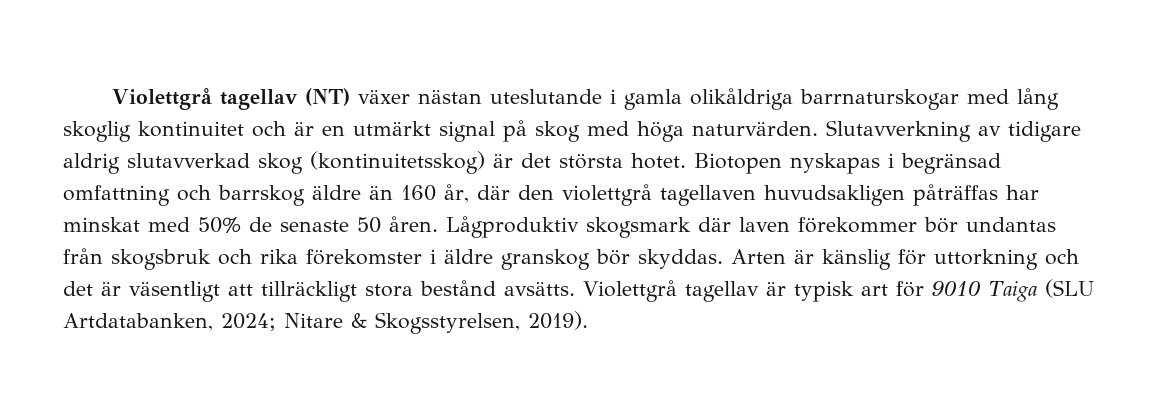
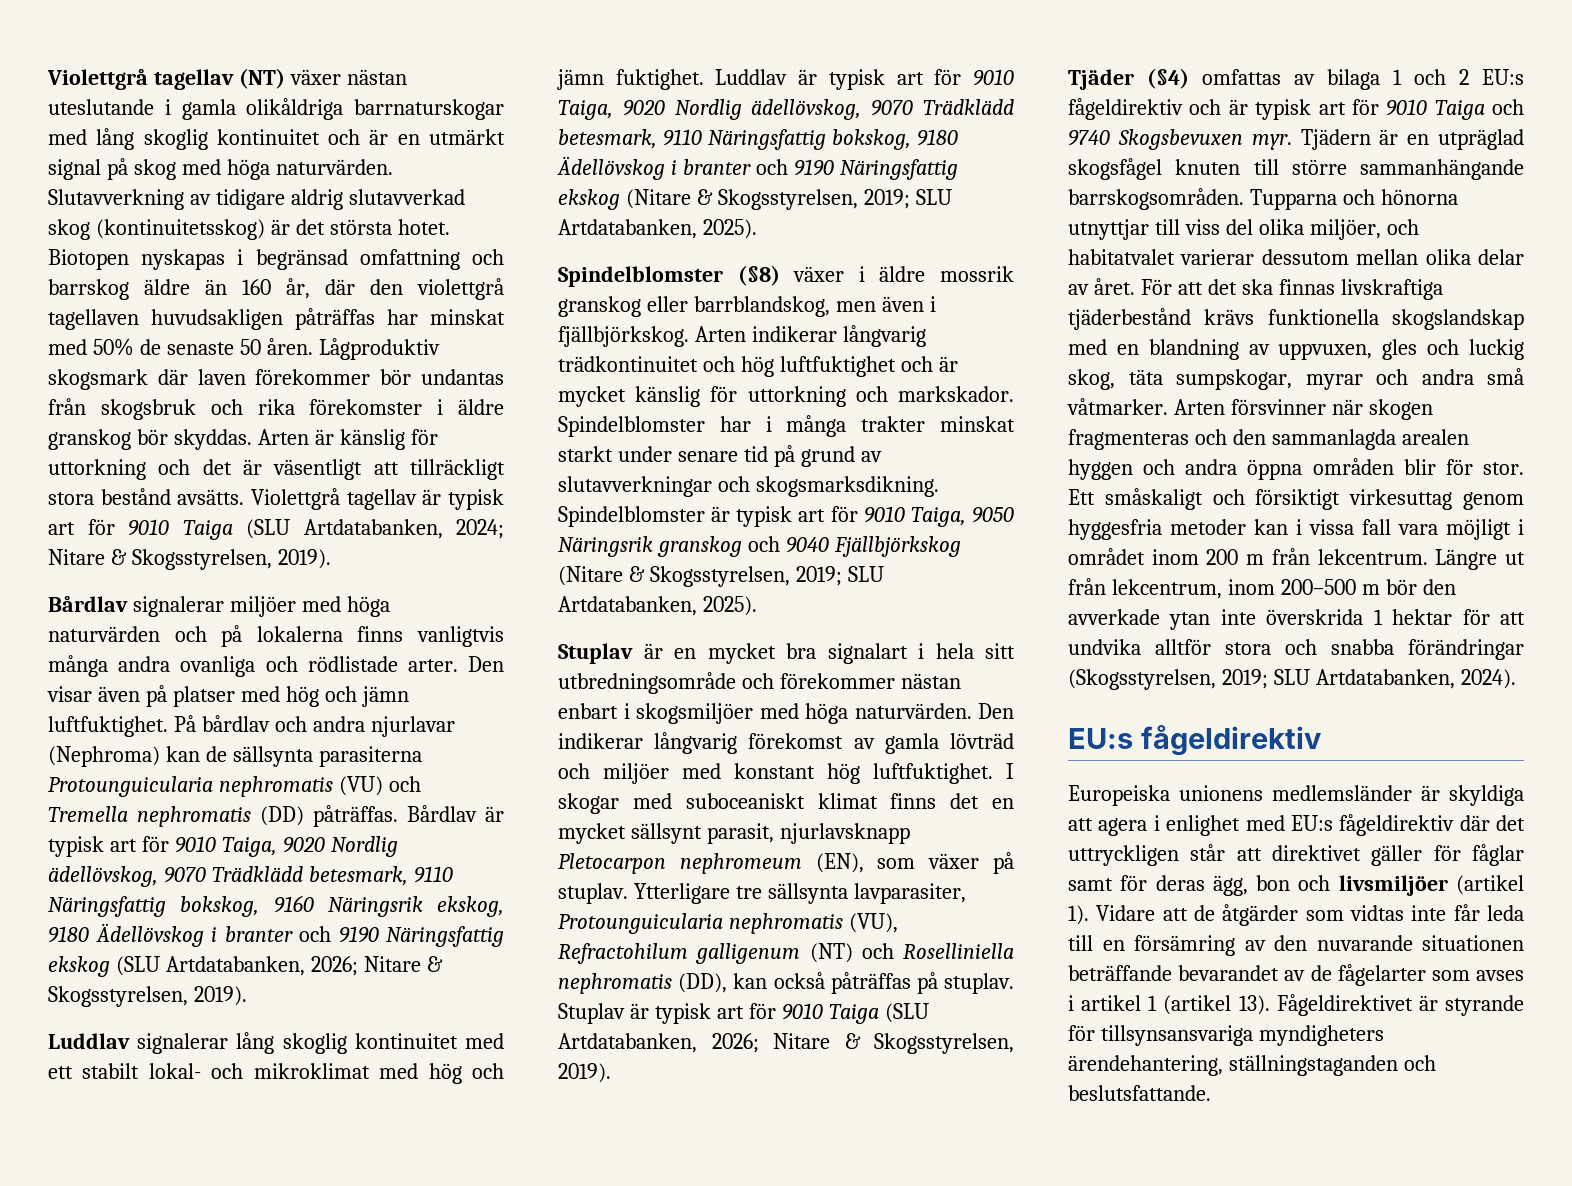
(588, 320) none -> [48,595,390,617] [48,625,504,647] [48,655,505,677] [47,685,409,707] [48,715,455,737] [48,746,422,767] [48,776,421,797] [48,805,504,827] [48,836,398,857] [48,866,453,887] [48,895,504,917] [48,923,504,947] [48,956,443,977] [48,986,247,1007] [48,1032,504,1054] [48,1063,505,1084] [557,69,1014,90] [558,99,1014,120] [558,129,958,150] [557,156,958,180] [558,189,952,210] [558,219,757,239] [558,265,1014,287] [558,296,936,317] [558,325,926,347] [558,356,958,377] [558,386,1014,407] [558,415,1015,437] [558,445,882,467] [558,476,939,497] [558,506,1015,527] [558,536,961,557] [558,566,884,587] [558,596,757,616] [558,643,1015,664] [558,672,961,694] [558,703,1014,724] [558,732,1014,754] [558,763,1014,784] [558,793,1014,814] [558,823,910,844] [558,852,1014,874] [558,883,966,904] [558,913,898,934] [558,943,1014,964] [558,972,1014,994] [558,1003,929,1024] [558,1033,1014,1054] [558,1063,611,1083] [1068,68,1524,90] [1068,98,1524,120] [1068,129,1524,150] [1068,158,1524,180] [1068,188,1458,210] [1068,219,1419,240] [1068,249,1524,265] [1068,278,1443,300] [1068,308,1524,330] [1068,339,1524,360] [1068,368,1524,390] [1067,398,1433,420] [1068,429,1469,450] [1068,458,1524,480] [1068,488,1524,510] [1068,519,1524,540] [1068,548,1525,570] [1068,578,1456,599] [1068,609,1525,630] [1068,639,1524,660] [1068,669,1516,690] [1068,725,1321,756] [1068,785,1524,806] [1068,814,1525,836] [1068,844,1524,866] [1068,875,1524,896] [1068,904,1524,926] [1068,935,1524,956] [1068,964,1524,986] [1068,994,1524,1016] [1068,1025,1384,1046] [1068,1055,1436,1076] [1068,1085,1211,1101] // Bårdlav signalerar miljöer med höga naturvärden och på lokalerna finns vanligtvis många andra ovanliga och rödlistade arter. Den visar även på platser med hög och jämn luftfuktighet. På bårdlav och andra njurlavar (Nephroma) kan de sällsynta parasiterna Protounguicularia nephromatis (VU) och Tremella nephromatis (DD) påträffas. Bårdlav är typisk art för 9010 Taiga, 9020 Nordlig ädellövskog, 9070 Trädklädd betesmark, 9110 Näringsfattig bokskog, 9160 Näringsrik ekskog, 9180 Ädellövskog i branter och 9190 Näringsfattig ekskog (SLU Artdatabanken, 2026; Nitare & Skogsstyrelsen, 2019). // Luddlav signalerar lång skoglig kontinuitet med ett stabilt lokal- och mikroklimat med hög och jämn fuktighet. Luddlav är typisk art för 9010 Taiga, 9020 Nordlig ädellövskog, 9070 Trädklädd betesmark, 9110 Näringsfattig bokskog, 9180 Ädellövskog i branter och 9190 Näringsfattig ekskog (Nitare & Skogsstyrelsen, 2019; SLU Artdatabanken, 2025). // Spindelblomster (§8) växer i äldre mossrik granskog eller barrblandskog, men även i fjällbjörkskog. Arten indikerar långvarig trädkontinuitet och hög luftfuktighet och är mycket känslig för uttorkning och markskador. Spindelblomster har i många trakter minskat starkt under senare tid på grund av slutavverkningar och skogsmarksdikning. Spindelblomster är typisk art för 9010 Taiga, 9050 Näringsrik granskog och 9040 Fjällbjörkskog (Nitare & Skogsstyrelsen, 2019; SLU Artdatabanken, 2025). // Stuplav är en mycket bra signalart i hela sitt utbredningsområde och förekommer nästan enbart i skogsmiljöer med höga naturvärden. Den indikerar långvarig förekomst av gamla lövträd och miljöer med konstant hög luftfuktighet. I skogar med suboceaniskt klimat finns det en mycket sällsynt parasit, njurlavsknapp Pletocarpon nephromeum (EN), som växer på stuplav. Ytterligare tre sällsynta lavparasiter, Protounguicularia nephromatis (VU), Refractohilum galligenum (NT) och Roselliniella nephromatis (DD), kan också påträffas på stuplav. Stuplav är typisk art för 9010 Taiga (SLU Artdatabanken, 2026; Nitare & Skogsstyrelsen, 2019). // Tjäder (§4) omfattas av bilaga 1 och 2 EU:s fågeldirektiv och är typisk art för 9010 Taiga och 9740 Skogsbevuxen myr. Tjädern är en utpräglad skogsfågel knuten till större sammanhängande barrskogsområden. Tupparna och hönorna utnyttjar till viss del olika miljöer, och habitatvalet varierar dessutom mellan olika delar av året. För att det ska finnas livskraftiga tjäderbestånd krävs funktionella skogslandskap med en blandning av uppvuxen, gles och luckig skog, täta sumpskogar, myrar och andra små våtmarker. Arten försvinner när skogen fragmenteras och den sammanlagda arealen hyggen och andra öppna områden blir för stor. Ett småskaligt och försiktigt virkesuttag genom hyggesfria metoder kan i vissa fall vara möjligt i området inom 200 m från lekcentrum. Längre ut från lekcentrum, inom 200–500 m bör den avverkade ytan inte överskrida 1 hektar för att undvika alltför stora och snabba förändringar (Skogsstyrelsen, 2019; SLU Artdatabanken, 2024). // EU:s fågeldirektiv // Europeiska unionens medlemsländer är skyldiga att agera i enlighet med EU:s fågeldirektiv där det uttryckligen står att direktivet gäller för fåglar samt för deras ägg, bon och livsmiljöer (artikel 1). Vidare att de åtgärder som vidtas inte får leda till en försämring av den nuvarande situationen beträffande bevarandet av de fågelarter som avses i artikel 1 (artikel 13). Fågeldirektivet är styrande för tillsynsansvariga myndigheters ärendehantering, ställningstaganden och beslutsfattande.

